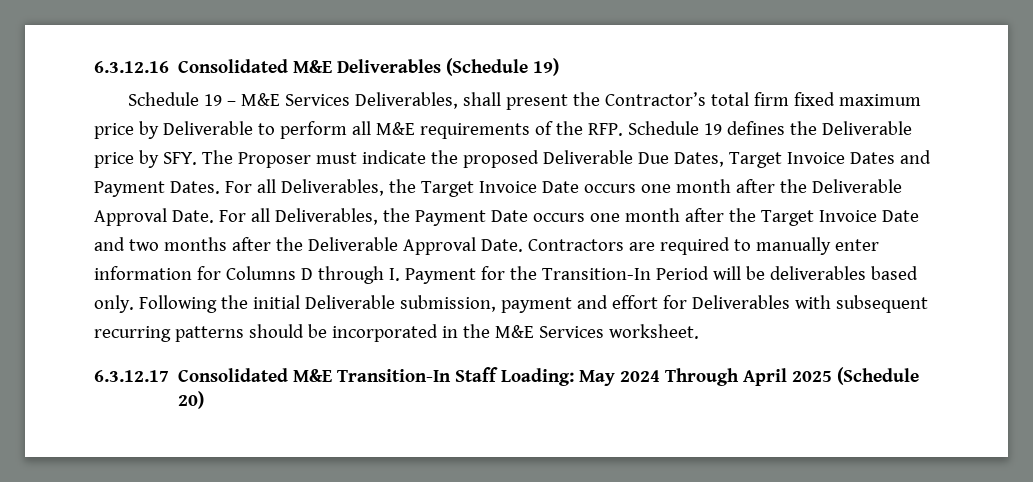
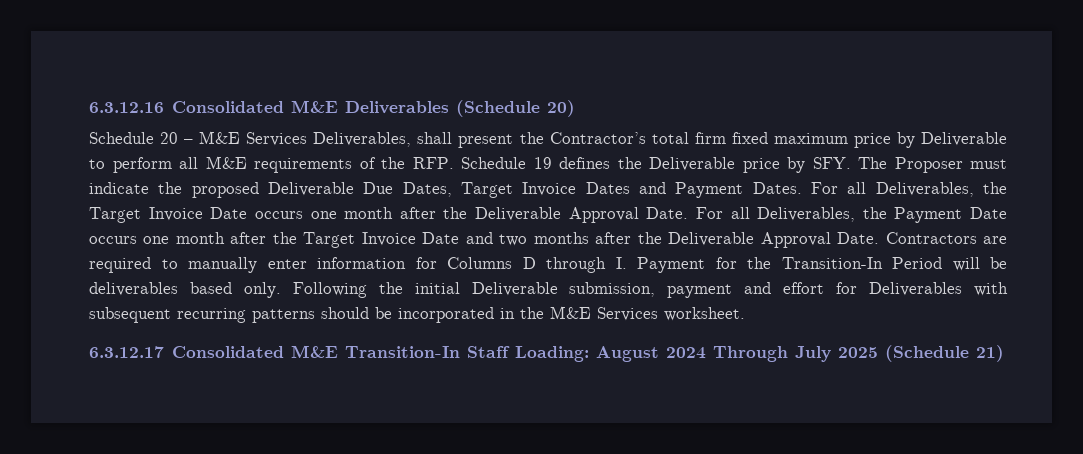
[533,58,560,76] [128,92,223,106] 19) // Schedule 19 -> [547,100,576,117] [89,132,179,144] 20) // Schedule 20
[579,370,616,386] May -> [596,346,660,362] August
[743,368,788,386] April -> [795,346,832,362] July
[178,391,205,409] 20) -> [976,345,1005,362] 21)

